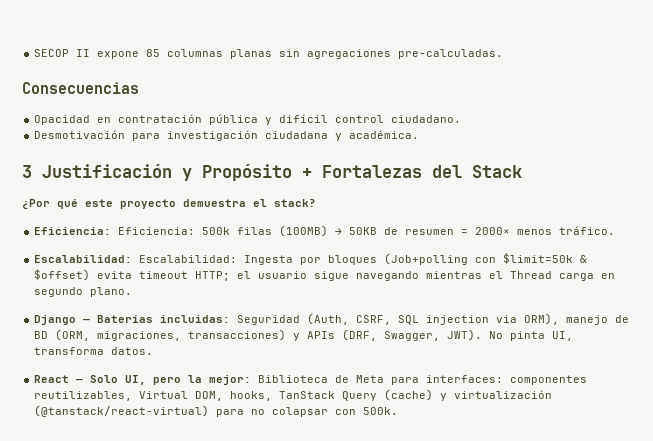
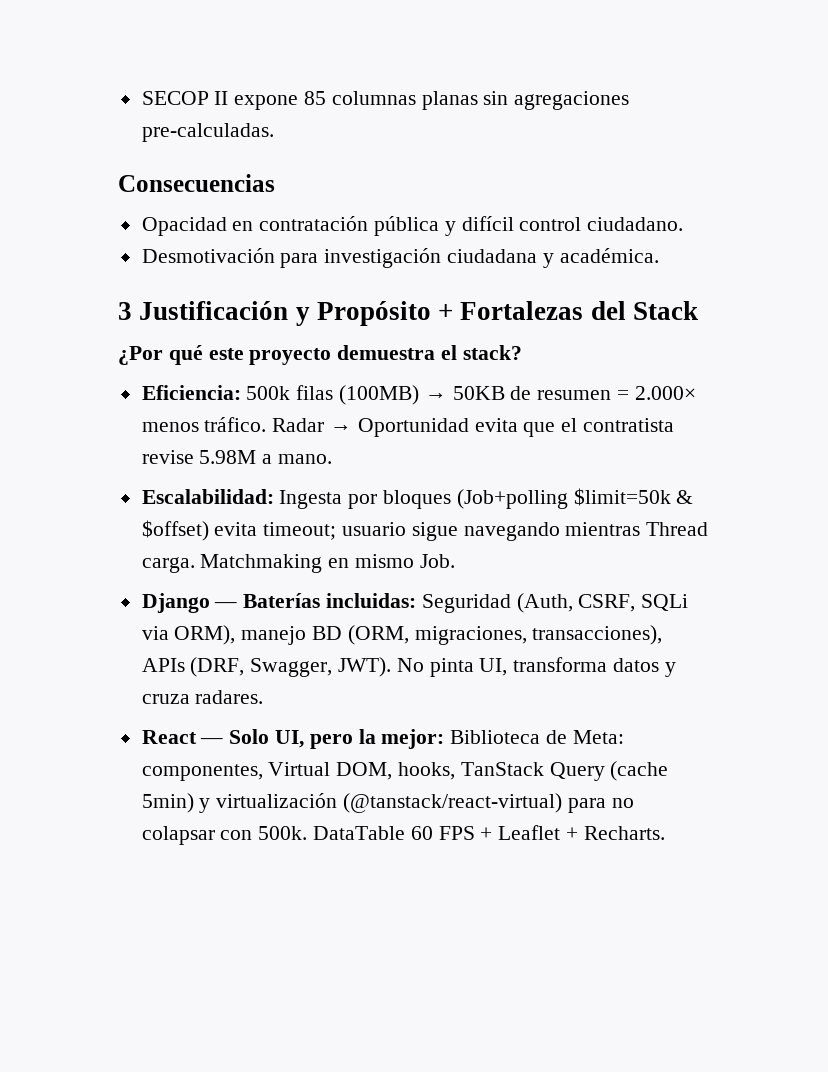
[118,227,196,235] Eficiencia: -> (241, 392) none
[475,227,511,235] 2000× -> [634,386,696,400] 2.000×
[34,255,238,263] // Escalabilidad: Escalabilidad: -> [272,418,675,437] [141,450,333,464] [141,489,274,504] Radar → Oportunidad evita que el contratista revise 5.98M a mano. // Escalabilidad:
[475,257,497,263] con -> (568, 499) none
[139,271,252,281] timeout HTTP; el -> [263,522,337,540] timeout;
[489,271,616,281] [34,287,133,297] el Thread carga en segundo plano. -> [646,522,709,536] [141,554,455,573] Thread carga. Matchmaking en mismo Job.
[398,315,490,325] SQL injection -> [641,594,689,611] SQLi
[615,315,630,323] de -> (307, 635) none
[188,329,301,341] transacciones) y -> [532,625,663,645] transacciones),
[111,347,154,355] datos. -> [613,658,676,677] [141,690,264,704] datos y cruza radares.
[356,375,588,385] [34,391,133,401] Meta para interfaces: componentes reutilizables, -> [572,730,624,744] [141,764,263,781] Meta: componentes,
[384,389,434,401] (cache) -> [610,761,669,781] [141,793,194,813] (cache 5min)
(399, 411) none -> [313,825,665,840] DataTable 60 FPS + Leaflet + Recharts.

